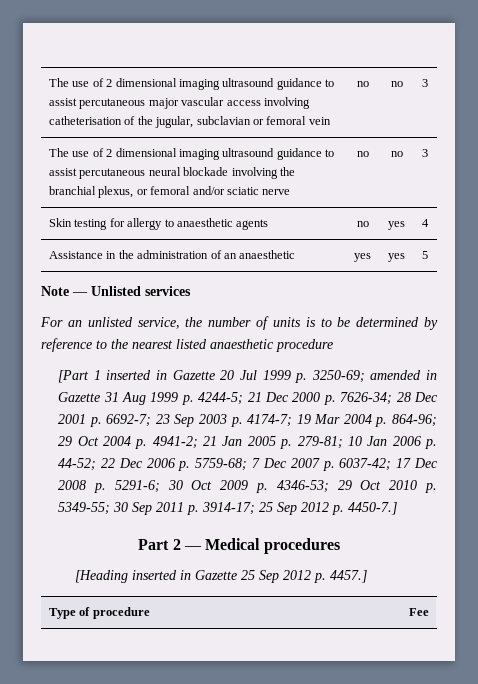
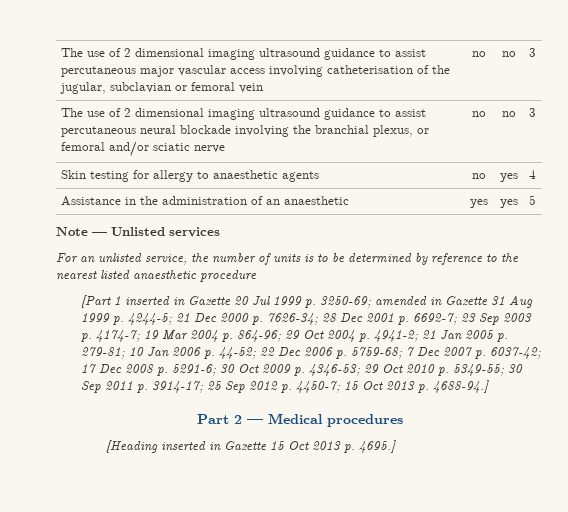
[348,502,398,515] 4450-7.] -> [296,380,490,393] 4450-7; 15 Oct 2013 p. 4688-94.]
[241,570,368,583] [48,607,150,619] [409,608,430,616] 25 Sep 2012 p. 4457.] // Type of procedure | Fee -> [270,440,397,453] 15 Oct 2013 p. 4695.]

